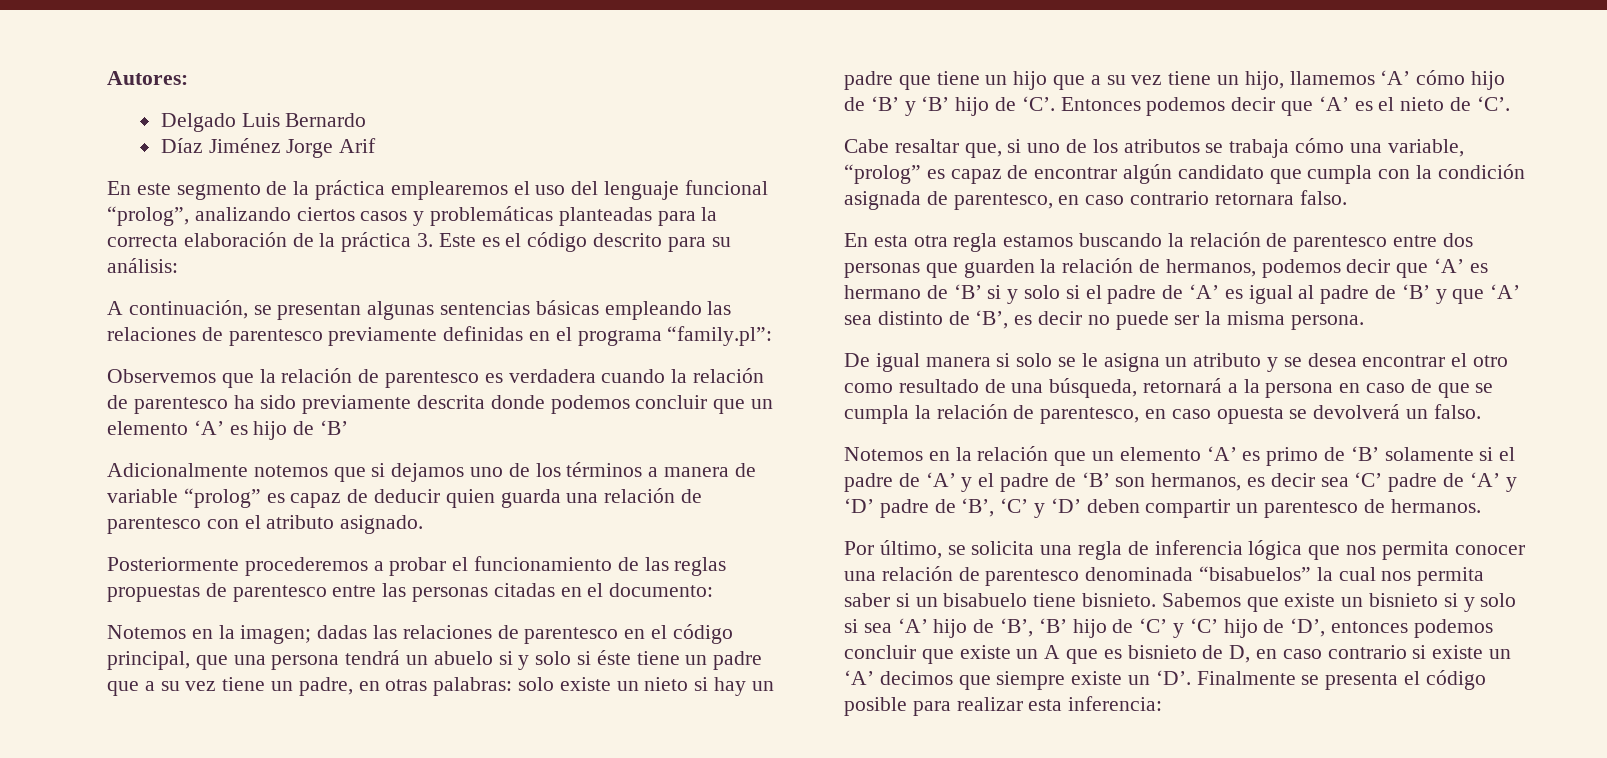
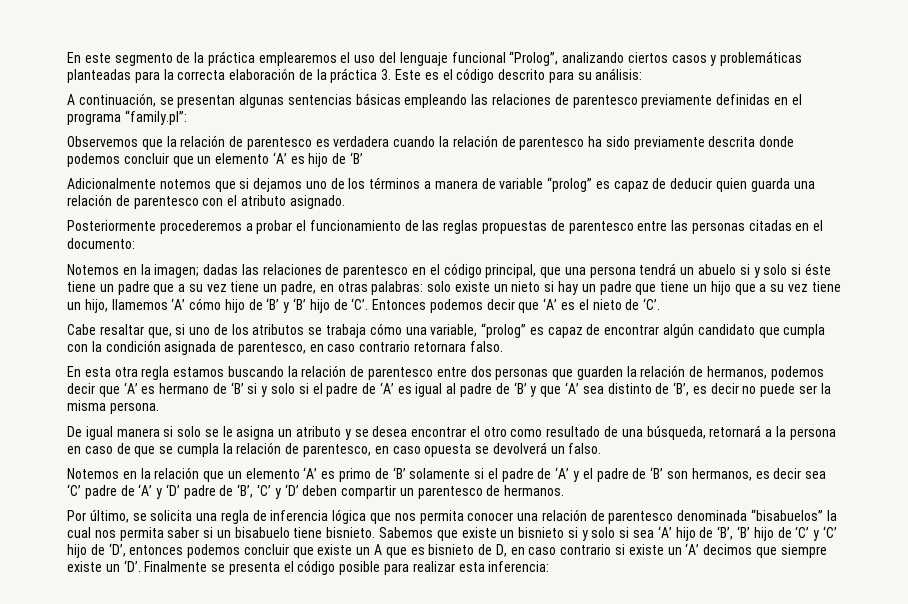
[107,71,188,85] [160,113,367,132] [160,138,377,158] Autores: // Delgado Luis Bernardo // Díaz Jiménez Jorge Arif // -> (67, 57) none
[107,206,189,226] “prolog”, -> [509,51,559,66] “Prolog”,

